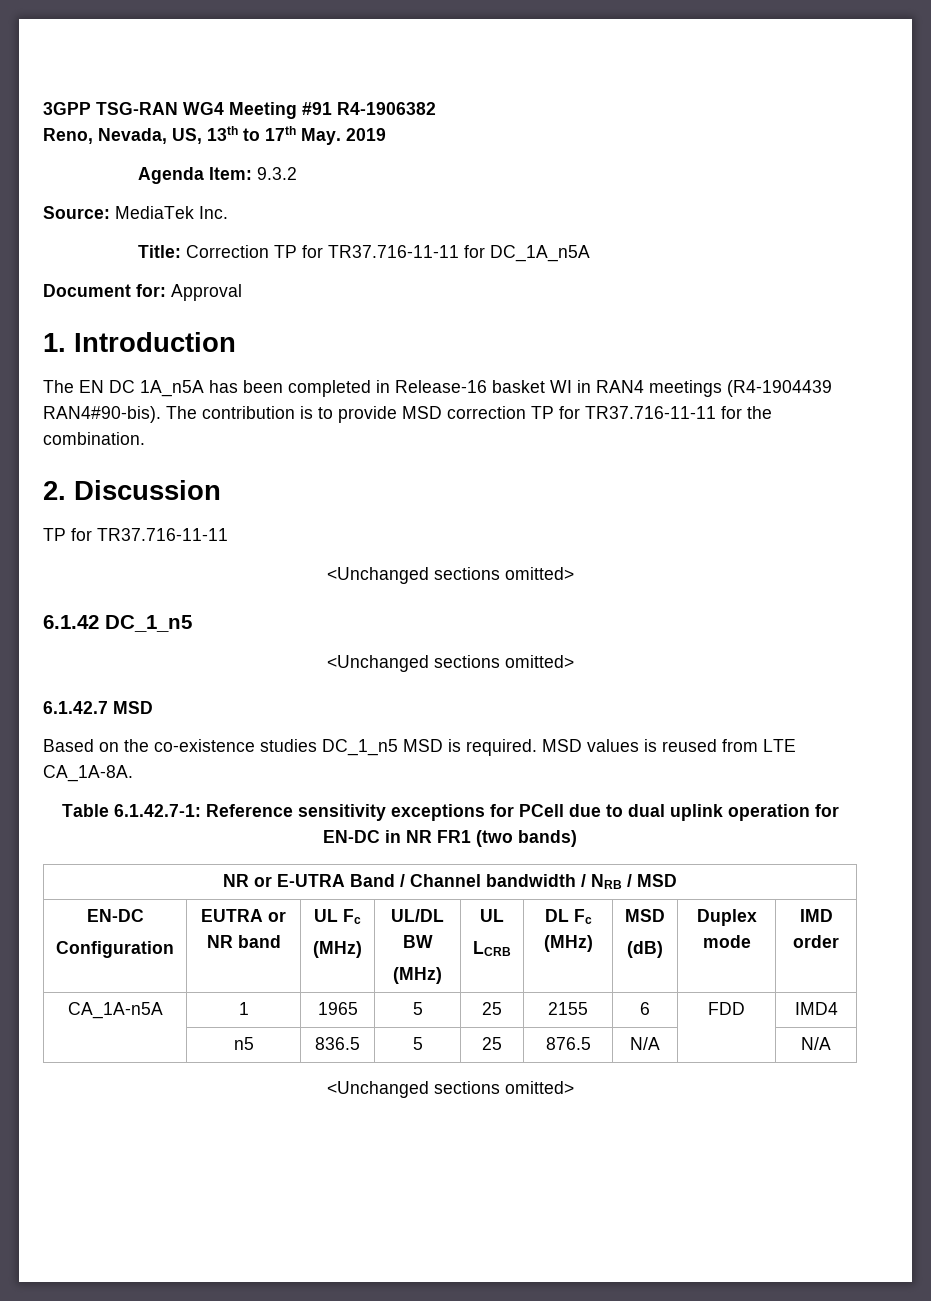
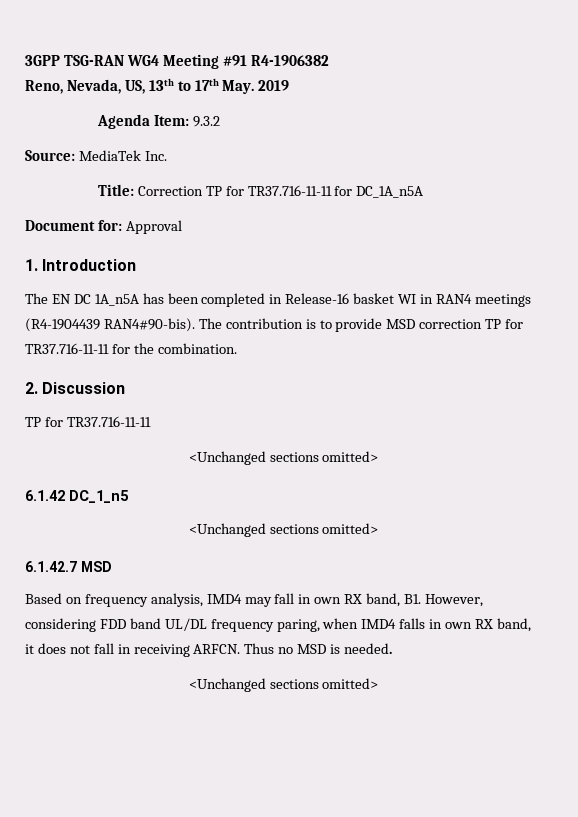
[124,739,796,756] [43,765,133,782] [61,804,839,821] [323,830,577,847] [222,874,677,889] [86,909,144,922] [56,941,174,958] [201,909,286,922] [206,935,281,948] [314,909,362,924] [313,941,362,958] [391,909,444,922] [402,935,433,948] [393,967,442,984] [480,909,504,922] [473,941,511,956] [544,909,592,924] [543,935,593,952] [625,909,665,922] [627,941,663,958] [696,909,757,926] [702,935,751,948] [799,909,833,922] [793,935,839,948] [67,1002,163,1019] [238,1002,249,1015] [317,1002,358,1015] [412,1002,423,1015] [482,1002,502,1015] [548,1002,588,1015] [640,1002,650,1015] [708,1002,745,1015] [794,1002,838,1015] [233,1037,254,1050] [315,1037,360,1050] [412,1037,423,1050] [482,1037,502,1050] [545,1037,591,1050] [630,1037,660,1050] [801,1037,831,1050] the co-existence studies DC_1_n5 MSD is required. MSD values is reused from LTE CA_1A-8A. // Table 6.1.42.7-1: Reference sensitivity exceptions for PCell due to dual uplink operation for EN-DC in NR FR1 (two bands) // NR or E-UTRA Band / Channel bandwidth / NRB / MSD // EN-DC // Configuration | EUTRA or NR band | UL Fc // (MHz) | UL/DL BW // (MHz) | UL // LCRB | DL Fc (MHz) | MSD // (dB) | Duplex mode | IMD order // CA_1A-n5A | 1 | 1965 | 5 | 25 | 2155 | 6 | FDD | IMD4 // | n5 | 836.5 | 5 | 25 | 876.5 | N/A | | N/A -> [84,593,483,607] [25,618,531,632] [25,643,393,657] frequency analysis, IMD4 may fall in own RX band, B1. However, considering FDD band UL/DL frequency paring, when IMD4 falls in own RX band, it does not fall in receiving ARFCN. Thus no MSD is needed.

